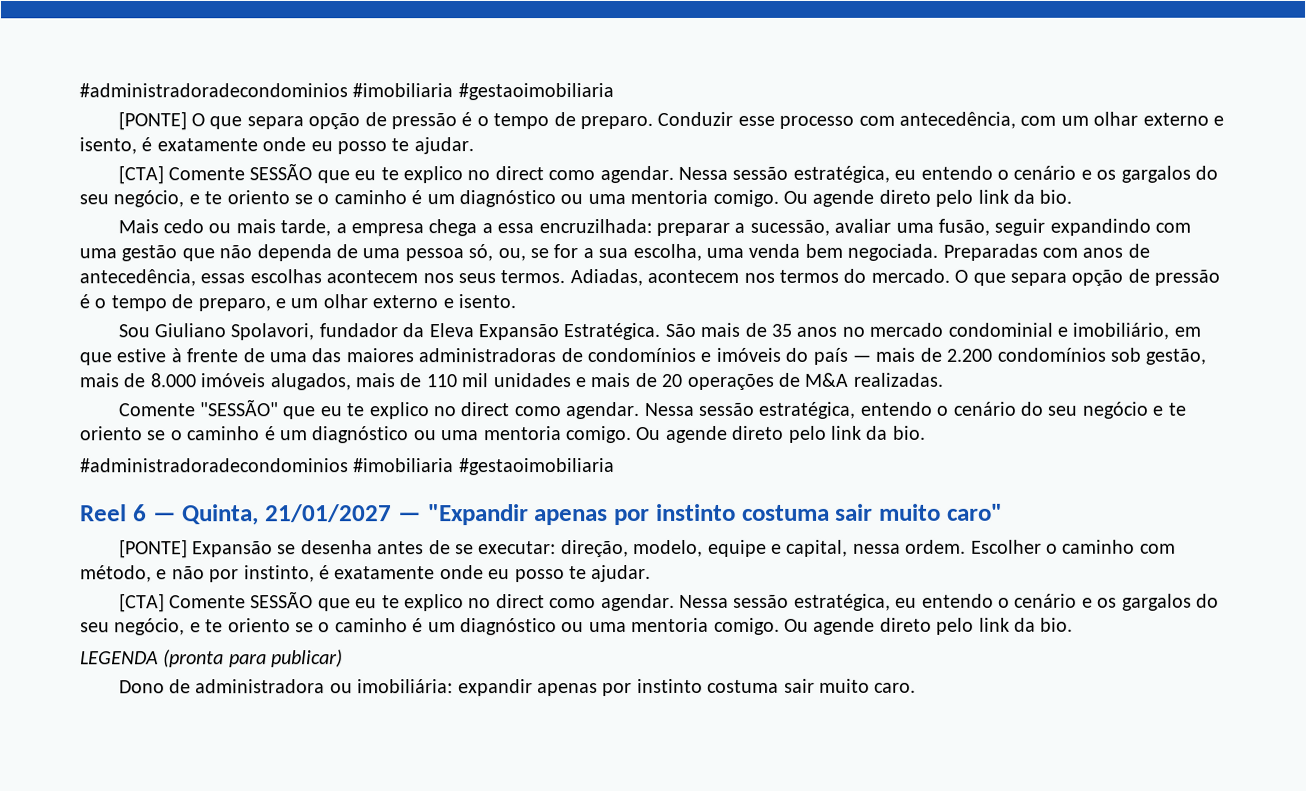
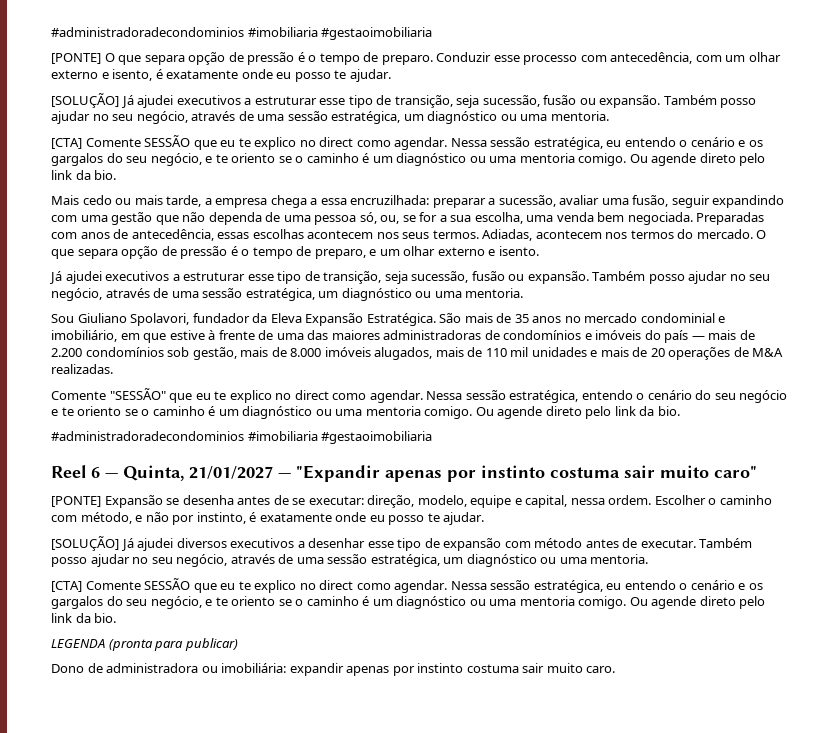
(474, 146) none -> [51,93,757,108] [51,111,609,124] // [SOLUÇÃO] Já ajudei executivos a estruturar esse tipo de transição, seja sucessão, fusão ou expansão. Também posso ajudar no seu negócio, através de uma sessão estratégica, um diagnóstico ou uma mentoria.
(516, 301) none -> [49,271,771,284] [51,288,524,301] // Já ajudei executivos a estruturar esse tipo de transição, seja sucessão, fusão ou expansão. Também posso ajudar no seu negócio, através de uma sessão estratégica, um diagnóstico ou uma mentoria.
(652, 574) none -> [51,536,753,551] [51,554,649,567] // [SOLUÇÃO] Já ajudei diversos executivos a desenhar esse tipo de expansão com método antes de executar. Também posso ajudar no seu negócio, através de uma sessão estratégica, um diagnóstico ou uma mentoria.

